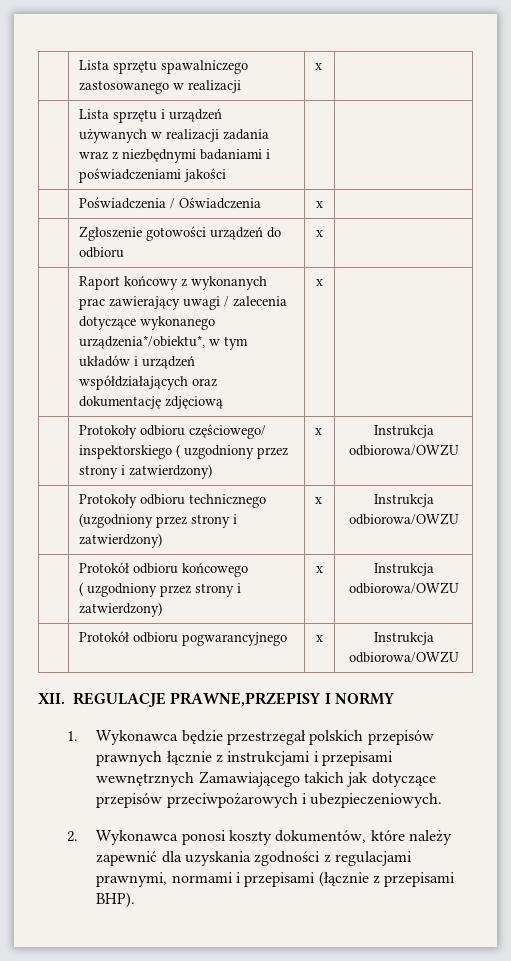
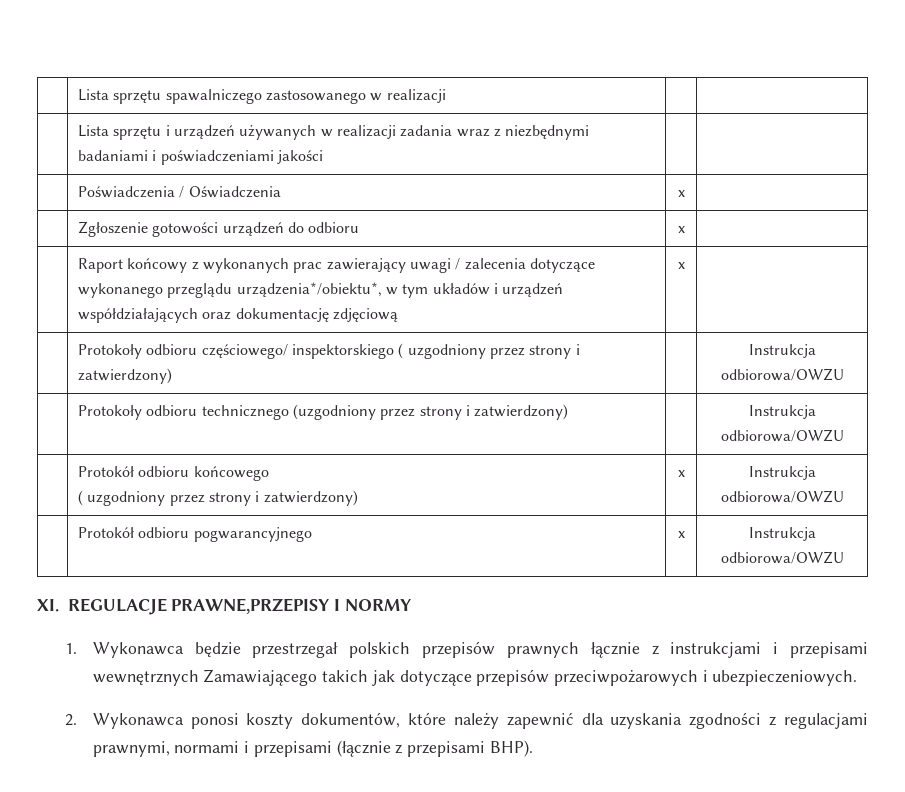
[315,63,323,70] x -> (446, 96) none
(216, 323) none -> [167,283,233,298] przeglądu
[315,428,323,435] x -> (173, 376) none
[315,497,323,504] x -> (569, 412) none
[38,693,65,704] XII. -> [37,599,59,612] XI.

